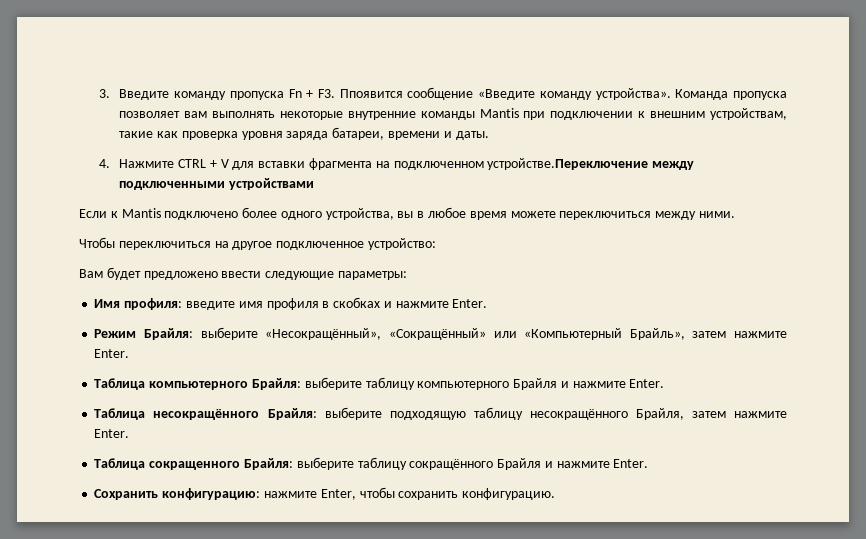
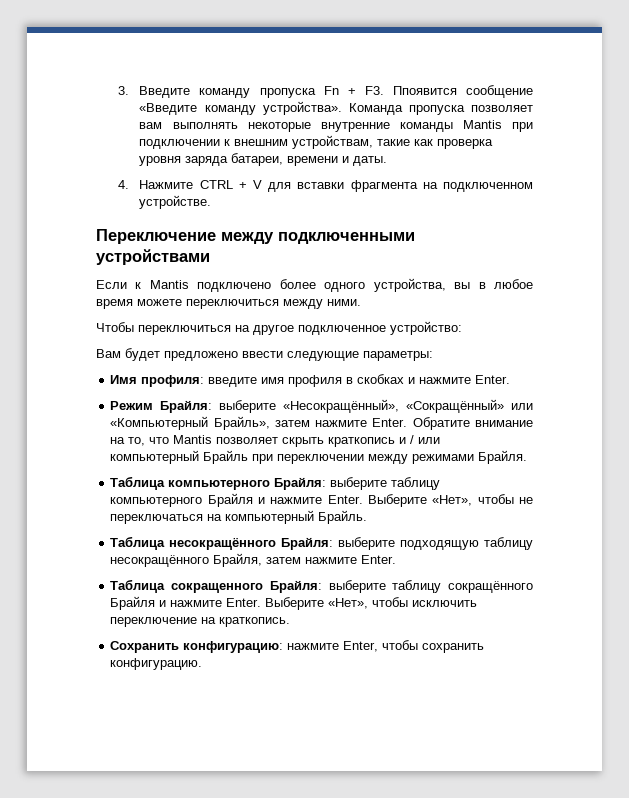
[487,158,649,170] устройстве.Переключение -> [139,195,212,209] [96,229,216,244] устройстве. // Переключение
(130, 353) none -> [412,417,533,430] [110,435,441,447] [110,450,528,464] Обратите внимание на то, что Mantis позволяет скрыть краткопись и / или компьютерный Брайль при переключении между режимами Брайля.
(665, 383) none -> [367,494,533,507] [110,510,368,524] Выберите «Нет», чтобы не переключаться на компьютерный Брайль.
(649, 463) none -> [265,597,478,610] [110,617,291,627] Выберите «Нет», чтобы исключить переключение на краткопись.

